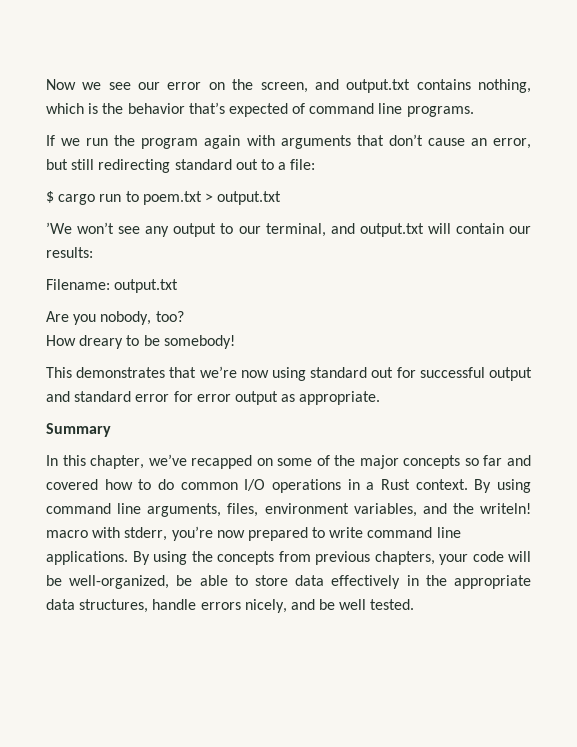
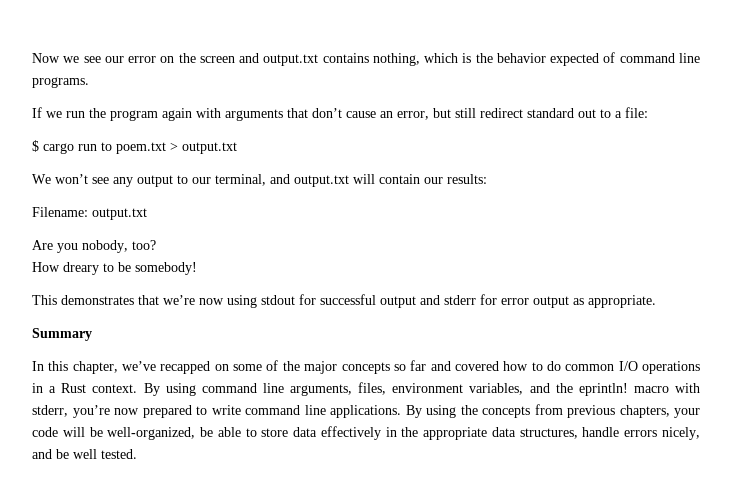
[260,82,308,93] screen, -> [199,56,235,63] screen
[188,102,225,114] that’s -> (546, 58) none
[98,159,171,173] redirecting -> [480,108,523,118] redirect
[46,222,72,234] ’We -> [32,174,51,184] We
[310,367,394,378] standard out -> [261,295,295,305] stdout
[74,391,170,402] standard error -> [444,295,476,305] stderr
[480,503,531,514] writeln! -> [578,383,628,396] eprintln!

